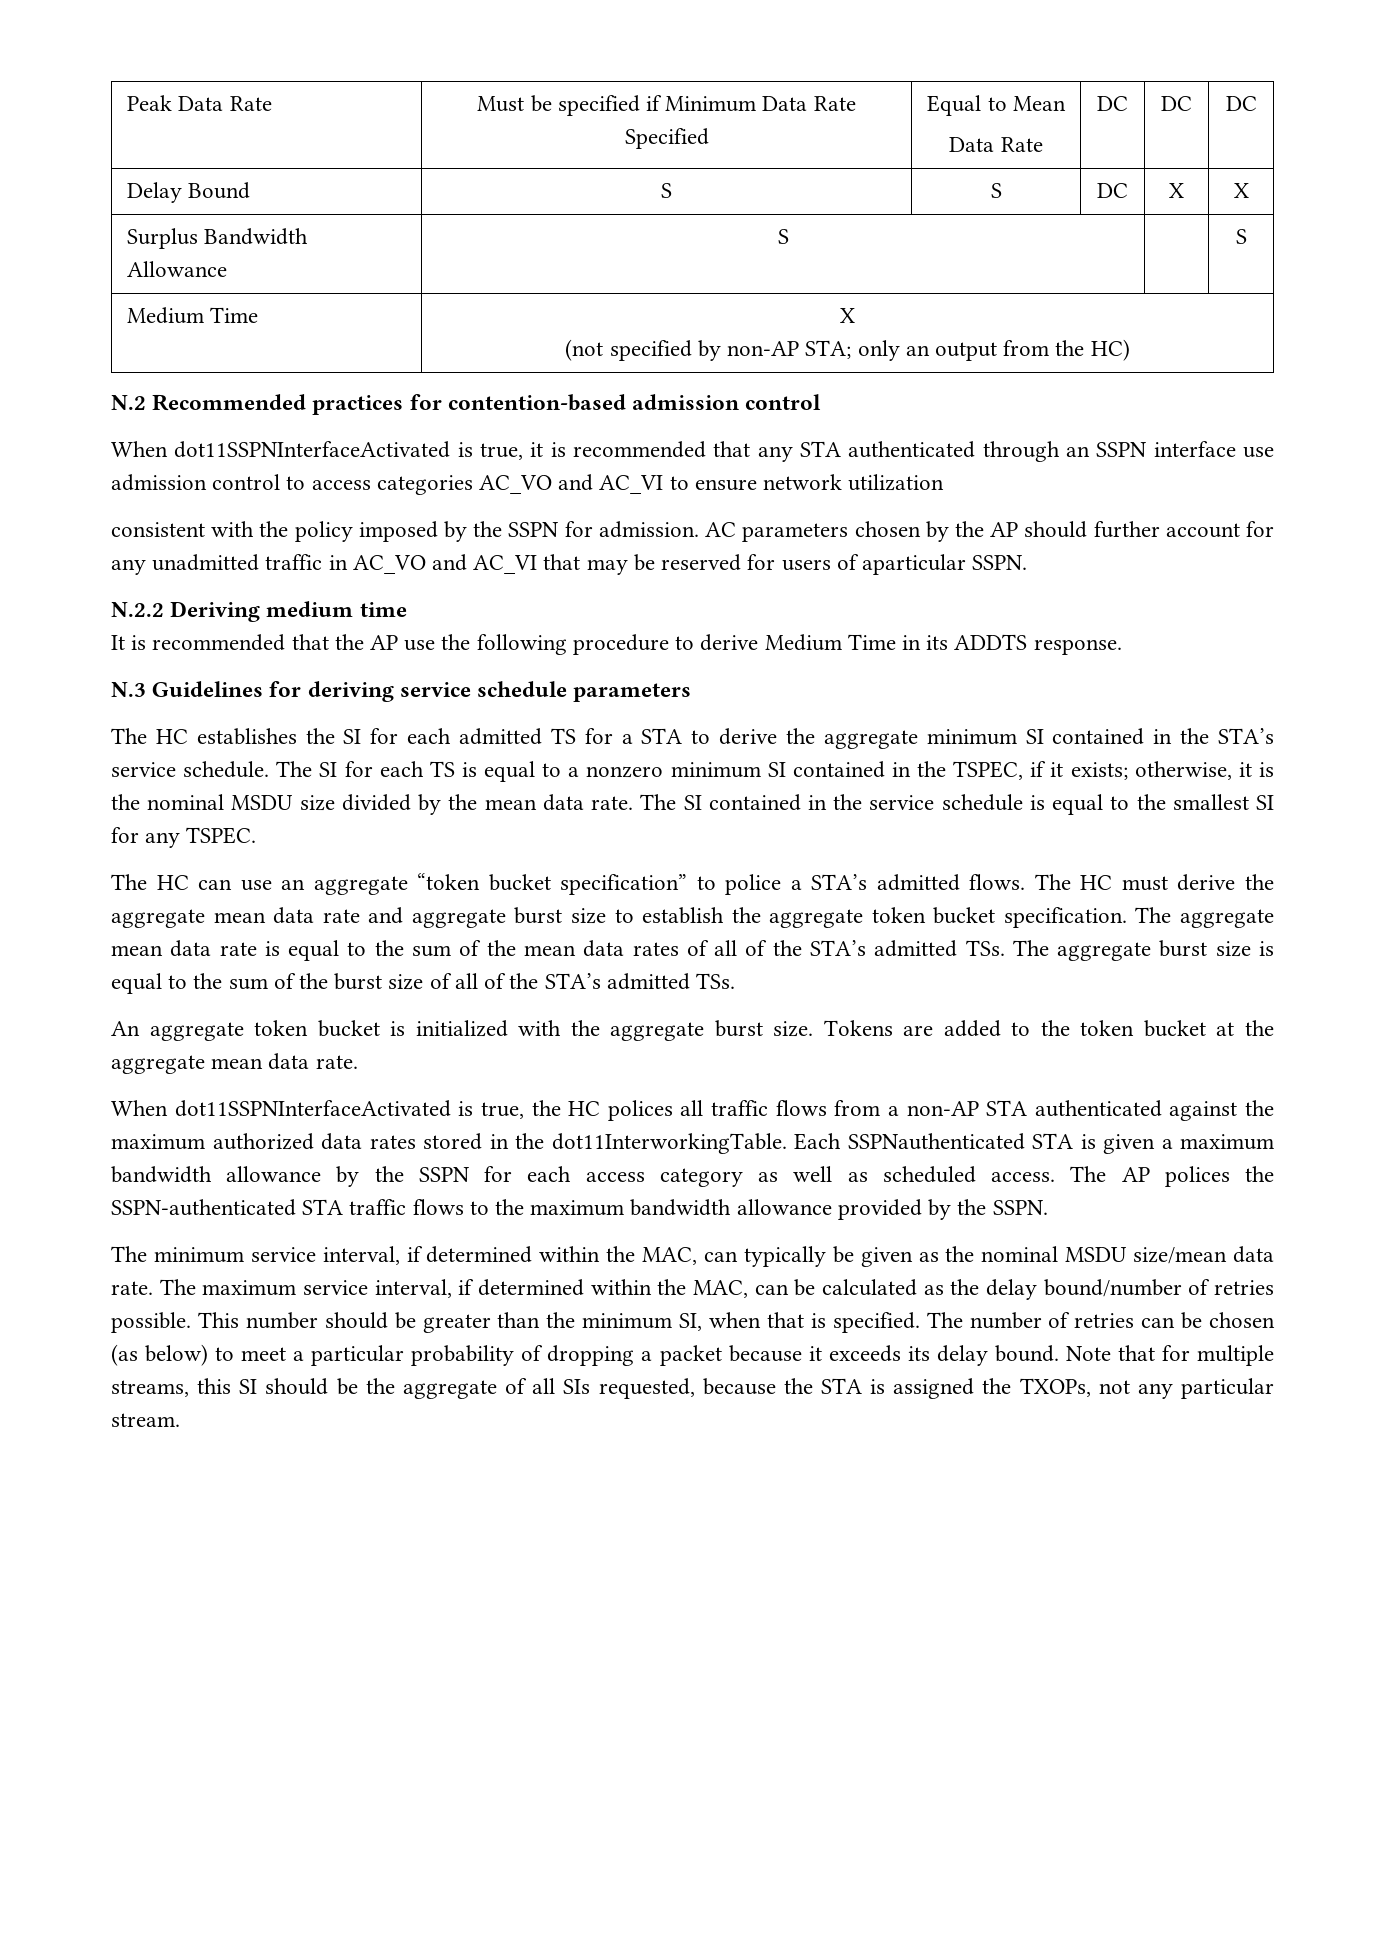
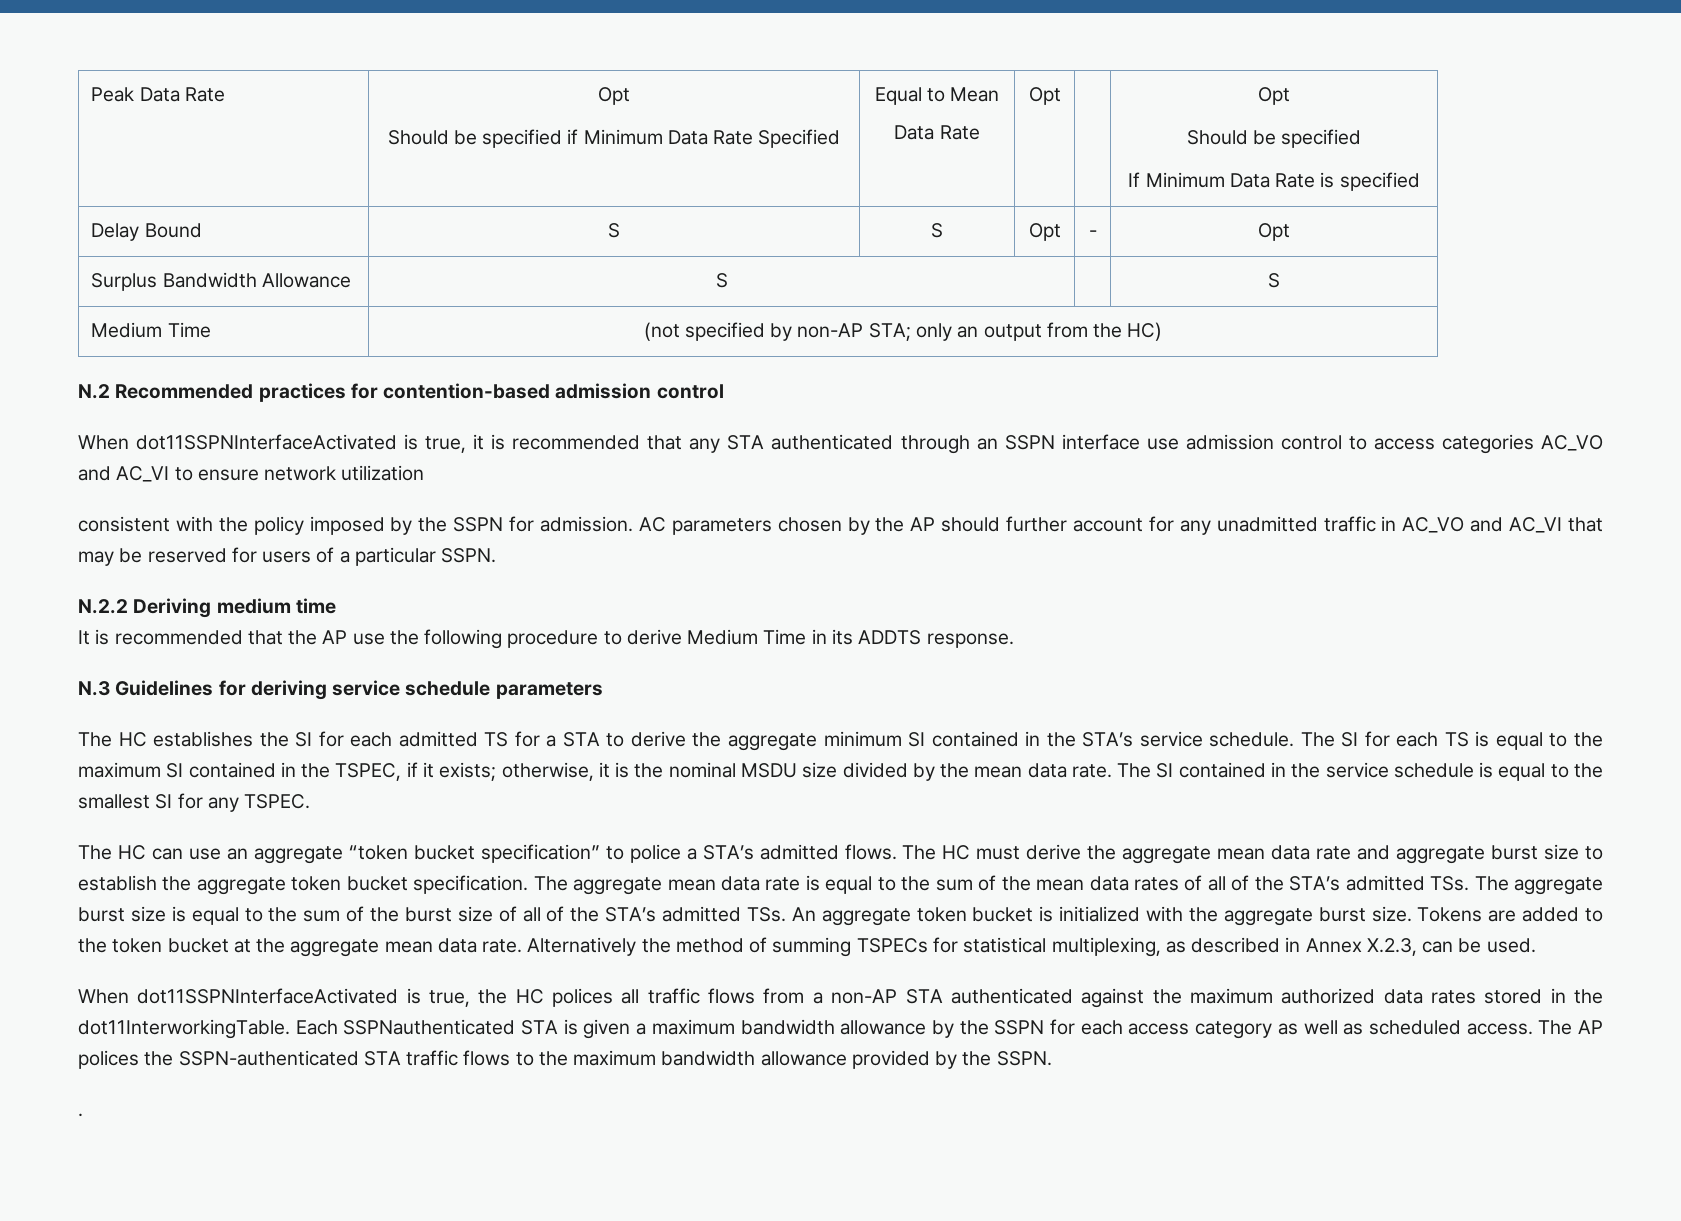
[477,96,525,112] Must -> [598,87,630,105] [387,130,449,145] Opt // Should
[1097,96,1128,111] [1161,96,1192,111] [1225,96,1257,111] DC | DC | DC -> [1028,87,1061,105] [1258,87,1290,105] [1186,129,1362,148] [1128,172,1420,191] Opt | | Opt // Should be specified // If Minimum Data Rate is specified
[1097,183,1128,198] [1169,183,1184,198] [1233,183,1249,198] DC | X | X -> [1028,223,1061,241] [1088,230,1097,237] [1258,223,1290,241] Opt | - | Opt
[840,308,855,323] X // -> (211, 330) none
[861,554,966,575] aparticular -> [339,547,436,566] a particular
[568,762,761,778] a nonzero minimum -> [1574,732,1603,747] [78,762,161,778] the maximum
(735, 981) // -> (786, 914) none
(358, 1062) none -> [527,937,1536,957] Alternatively the method of summing TSPECs for statistical multiplexing, as described in Annex X.2.3, can be used.
[111,1246,1275,1267] [111,1279,1274,1300] [111,1312,1275,1333] [111,1344,1274,1366] [111,1378,1274,1399] [111,1413,180,1427] The minimum service interval, if determined within the MAC, can typically be given as the nominal MSDU size/mean data rate. The maximum service interval, if determined within the MAC, can be calculated as the delay bound/number of retries possible. This number should be greater than the minimum SI, when that is specified. The number of retries can be chosen (as below) to meet a particular probability of dropping a packet because it exceeds its delay bound. Note that for multiple streams, this SI should be the aggregate of all SIs requested, because the STA is assigned the TXOPs, not any particular stream. -> [78,1113,83,1117] .

